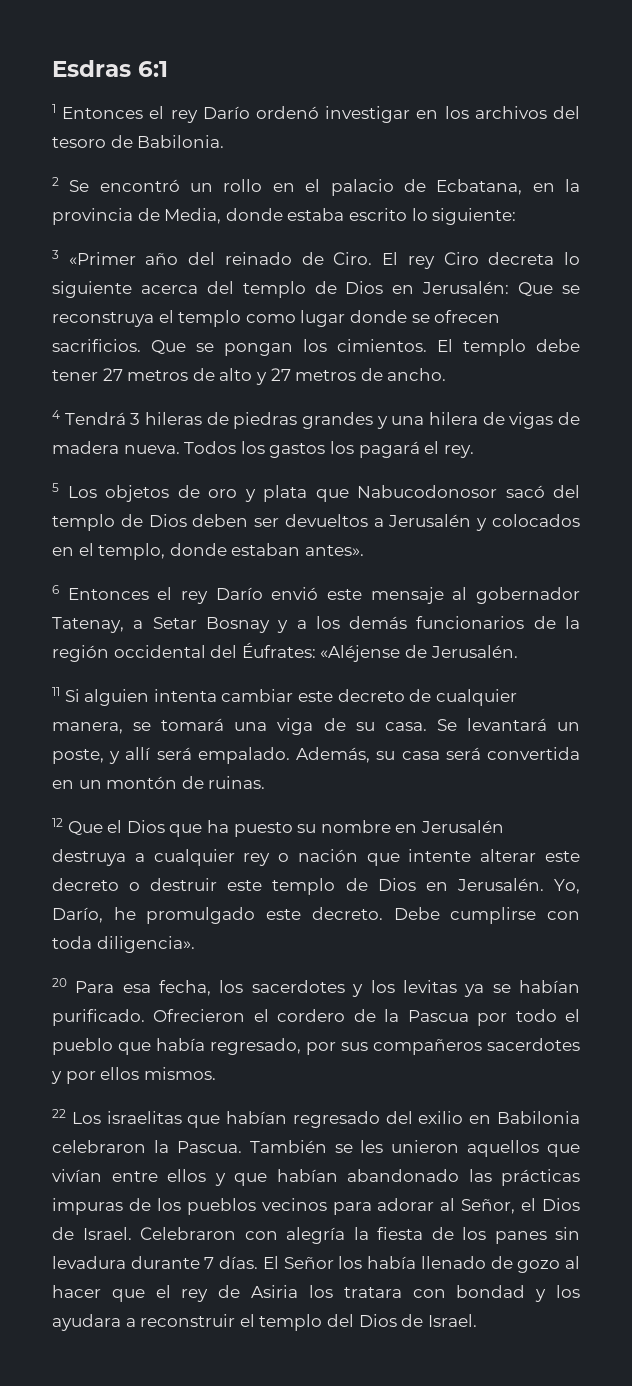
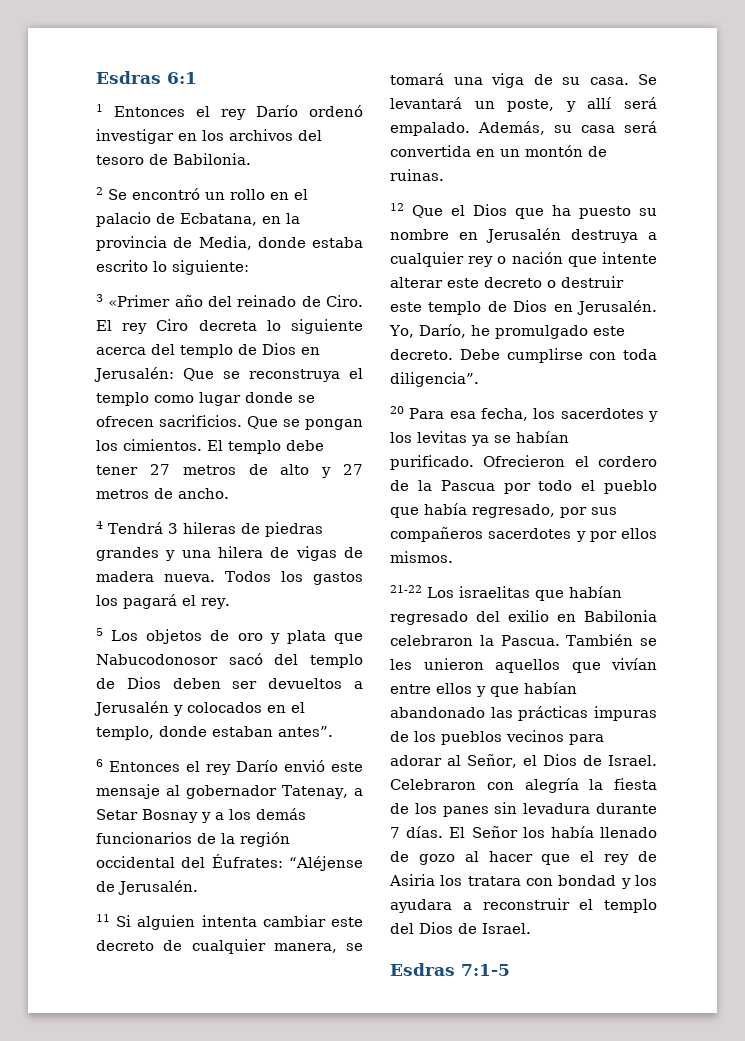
[304,545,364,556] antes». -> [278,726,333,737] antes”.
[320,645,401,662] «Aléjense -> [289,856,364,871] “Aléjense
[96,936,195,953] diligencia». -> [390,372,479,387] diligencia”.
[52,1109,66,1118] 22 -> [390,585,422,593] 21-22
(477, 1320) none -> [390,963,510,976] // Esdras 7:1-5

